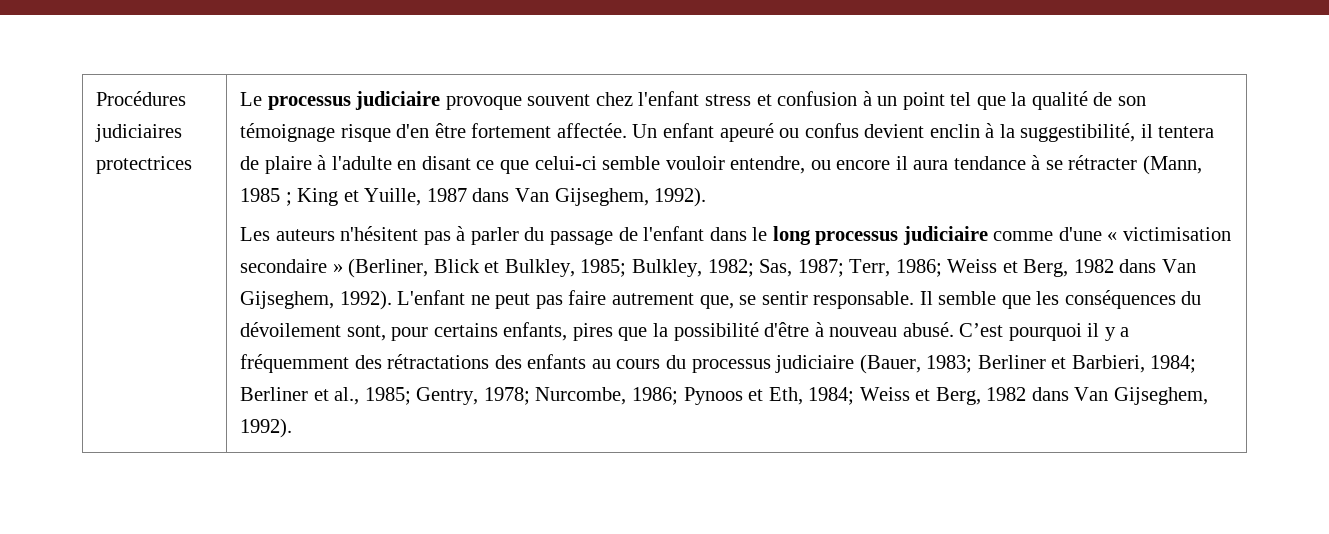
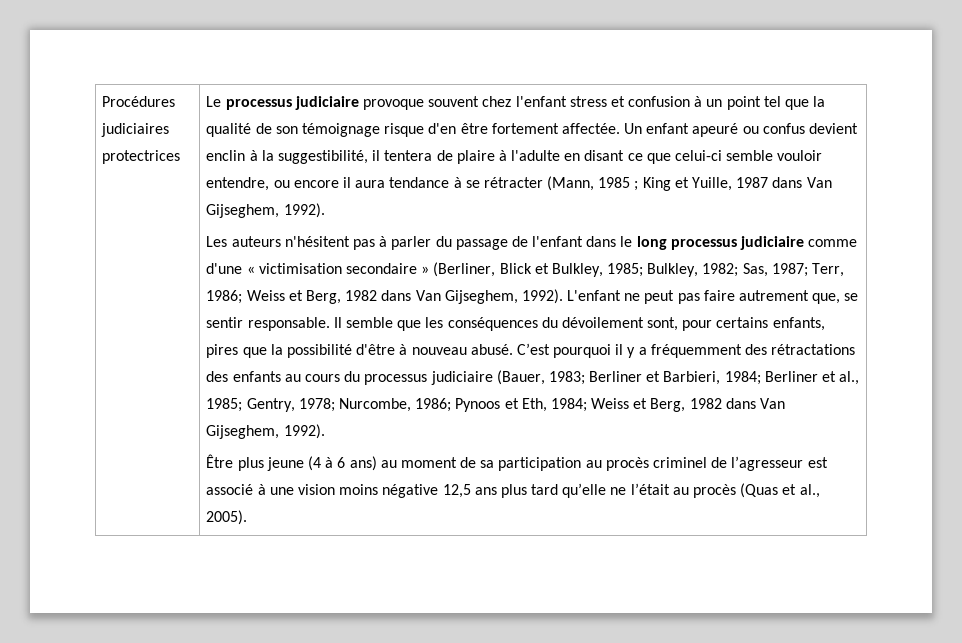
(293, 428) none -> [206,454,828,471] [206,483,820,498] [206,510,248,525] // Être plus jeune (4 à 6 ans) au moment de sa participation au procès criminel de l’agresseur est associé à une vision moins négative 12,5 ans plus tard qu’elle ne l’était au procès (Quas et al., 2005).

